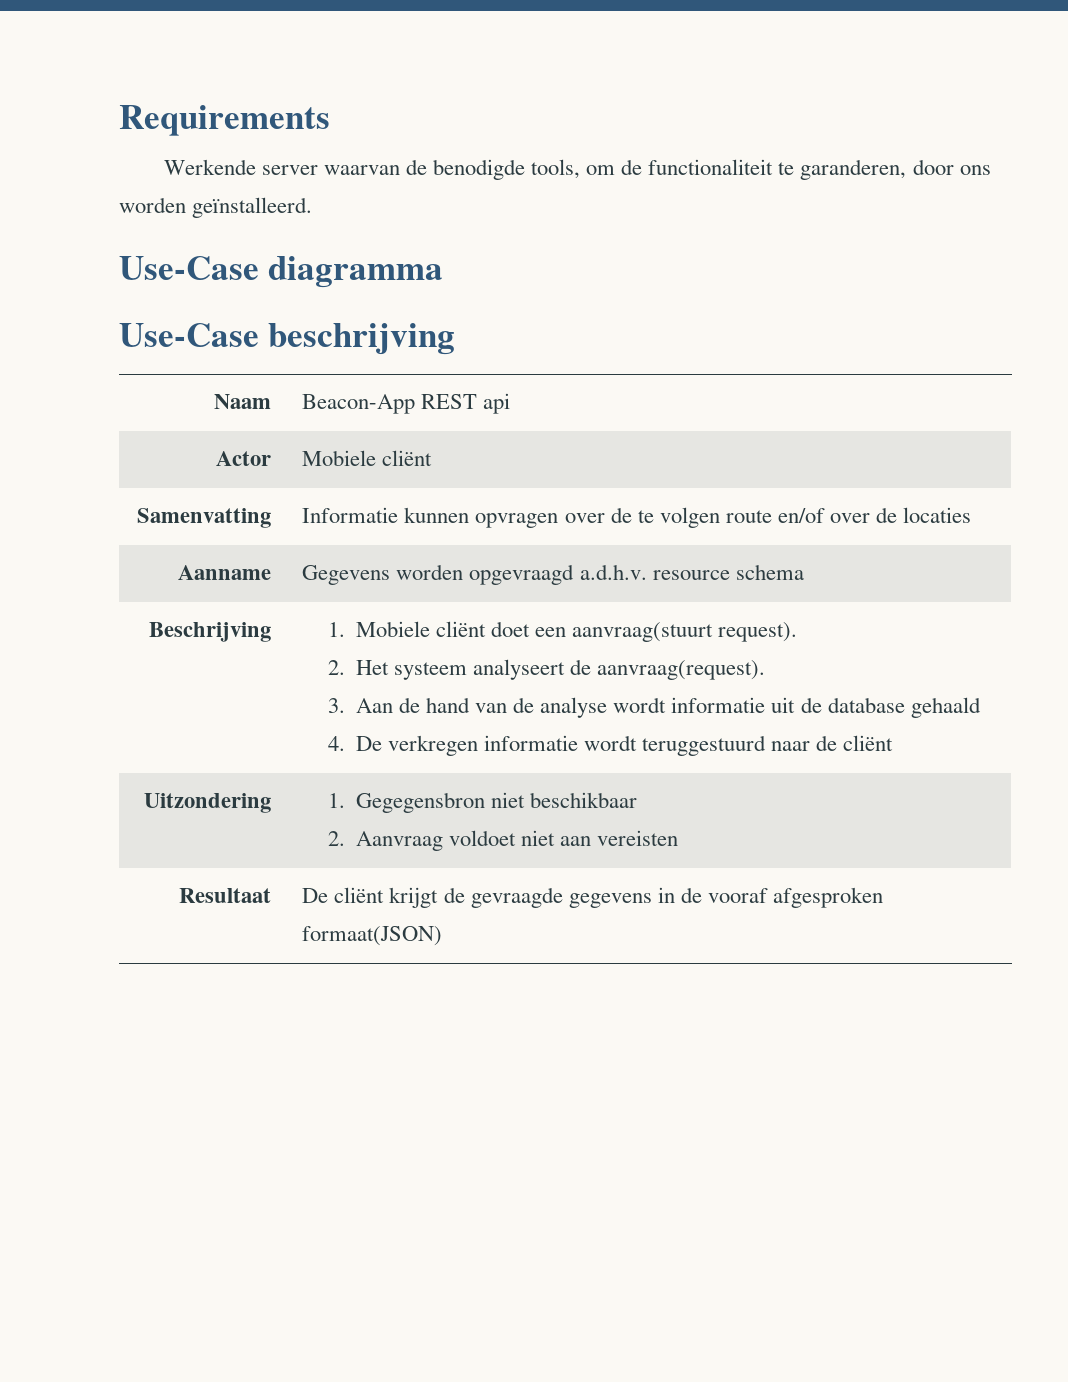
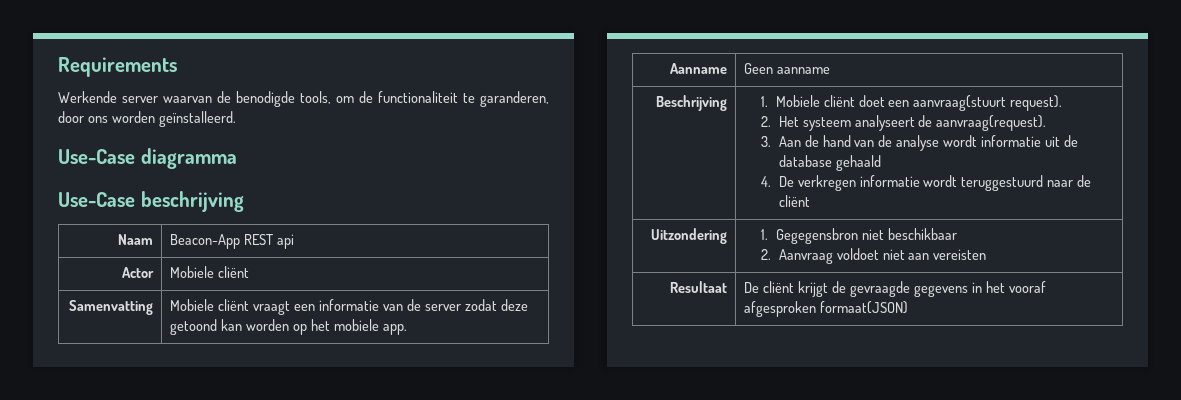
[302,507,972,528] [177,565,271,580] [302,564,804,585] Informatie kunnen opvragen over de te volgen route en/of over de locaties // Aanname | Gegevens worden opgevraagd a.d.h.v. resource schema -> [170,299,528,315] [170,319,407,335] [669,63,727,74] [744,63,831,74] Mobiele cliënt vraagt een informatie van de server zodat deze getoond kan worden op het mobiele app. // Aanname | Geen aanname
[680,887,702,903] de -> [985,281,1005,293] het

